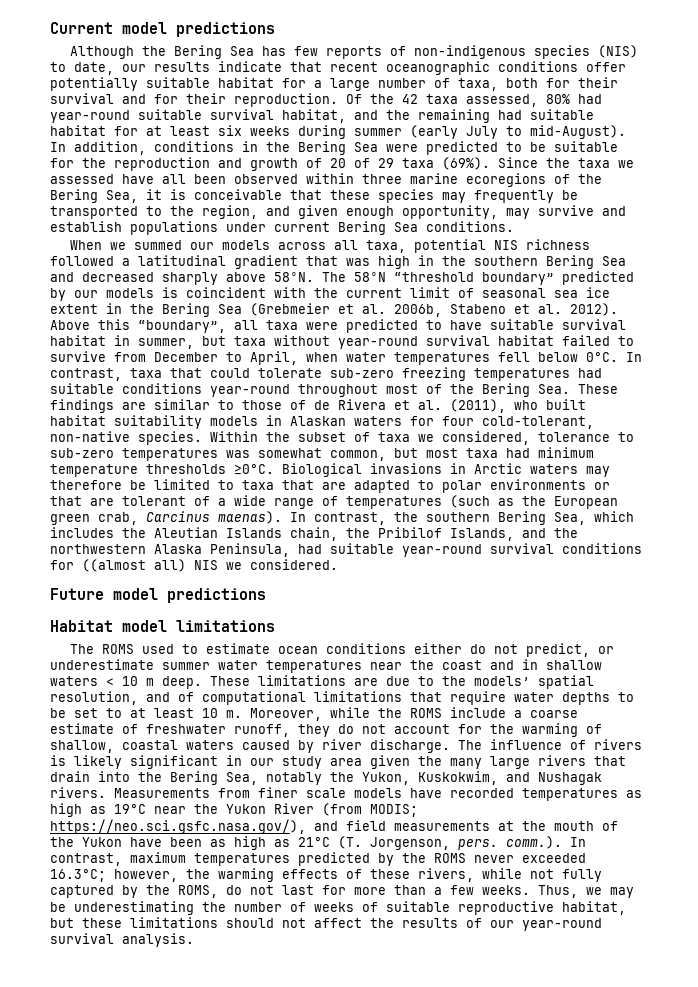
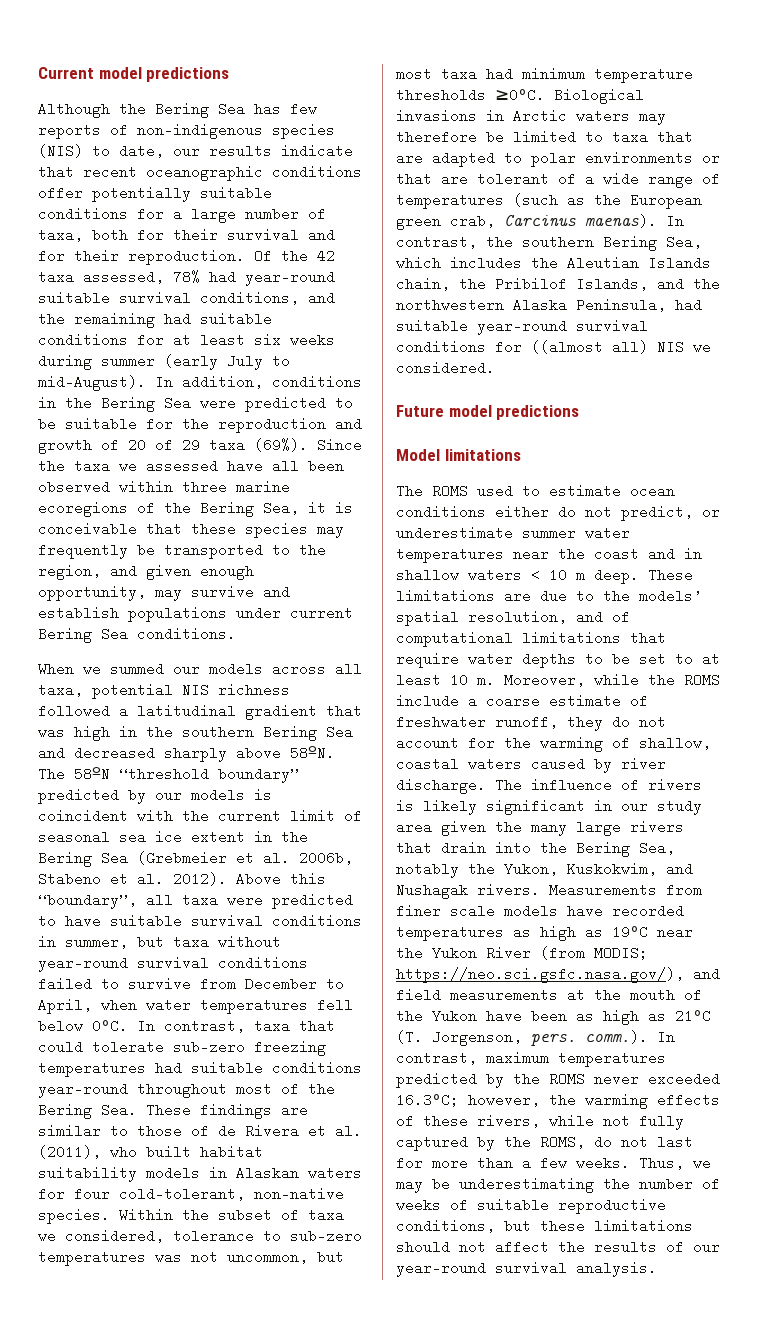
[218,77,274,88] habitat -> [38,207,128,221] conditions
[546,94,570,104] 80% -> [173,270,200,284] 78%
[282,109,346,123] habitat, -> [200,291,299,305] conditions,
[50,125,106,136] habitat -> [38,333,128,347] conditions
[50,335,106,346] habitat -> [272,914,362,928] conditions
[498,335,554,346] habitat -> [218,956,308,970] conditions
[258,448,386,461] somewhat common, -> [191,1250,308,1264] not uncommon,
[50,620,167,632] Habitat model -> [396,449,440,461] Model
[562,901,626,915] habitat, -> [396,1219,495,1233] conditions,

